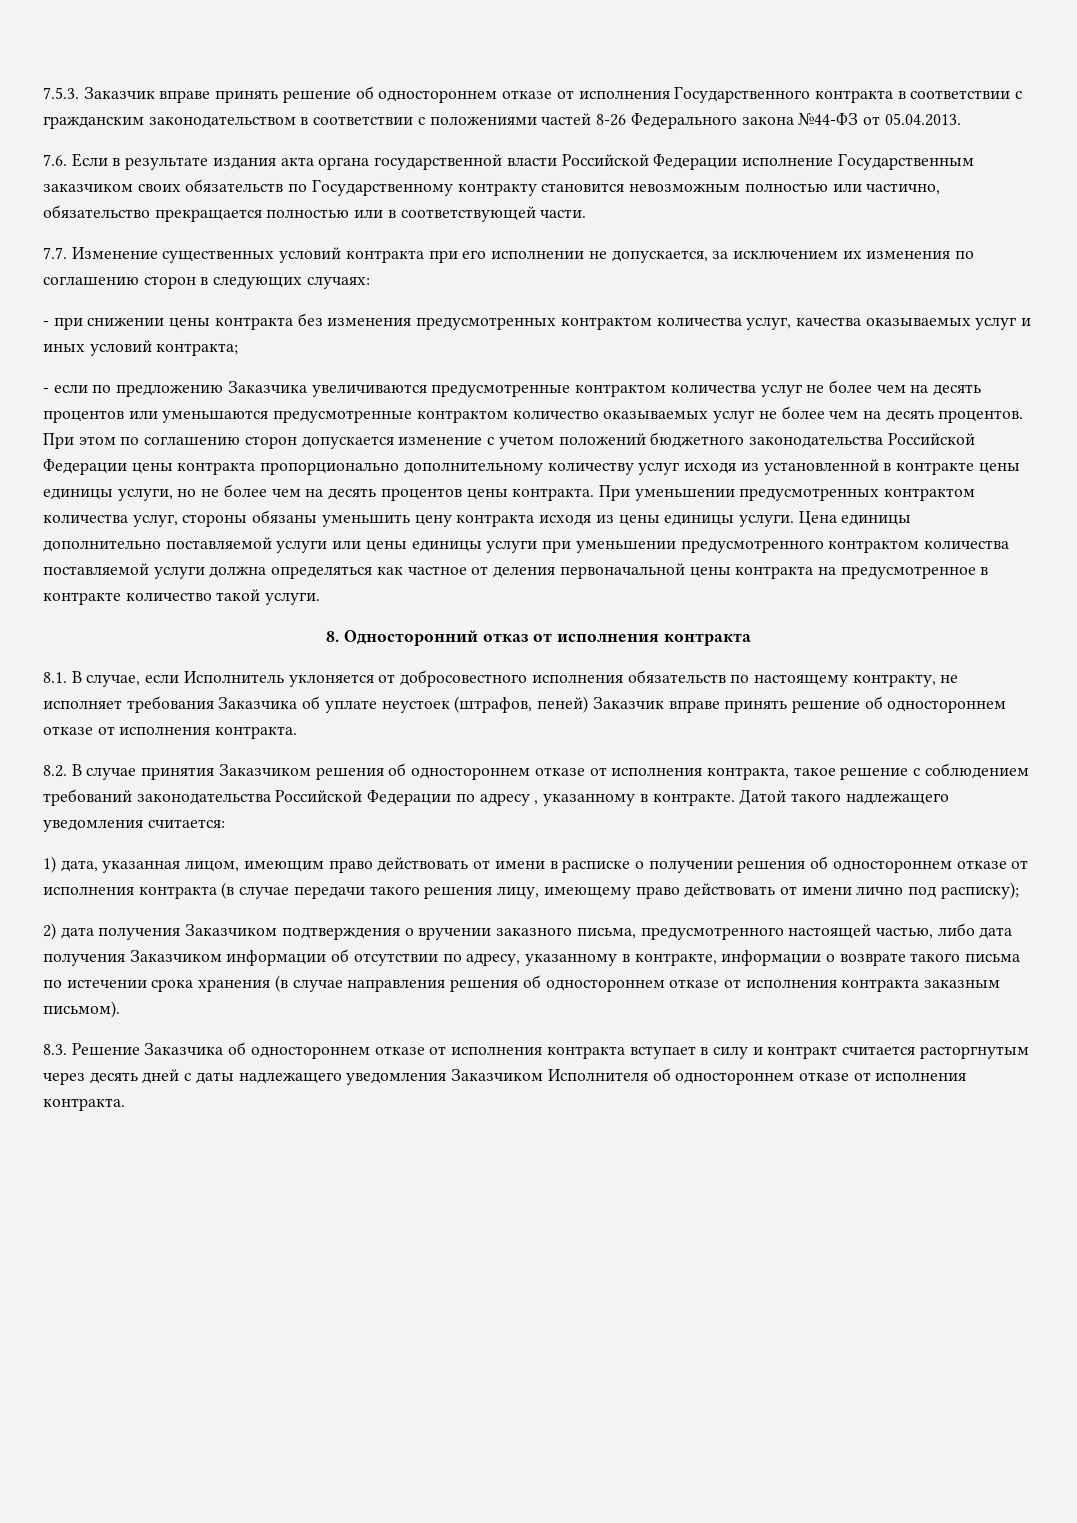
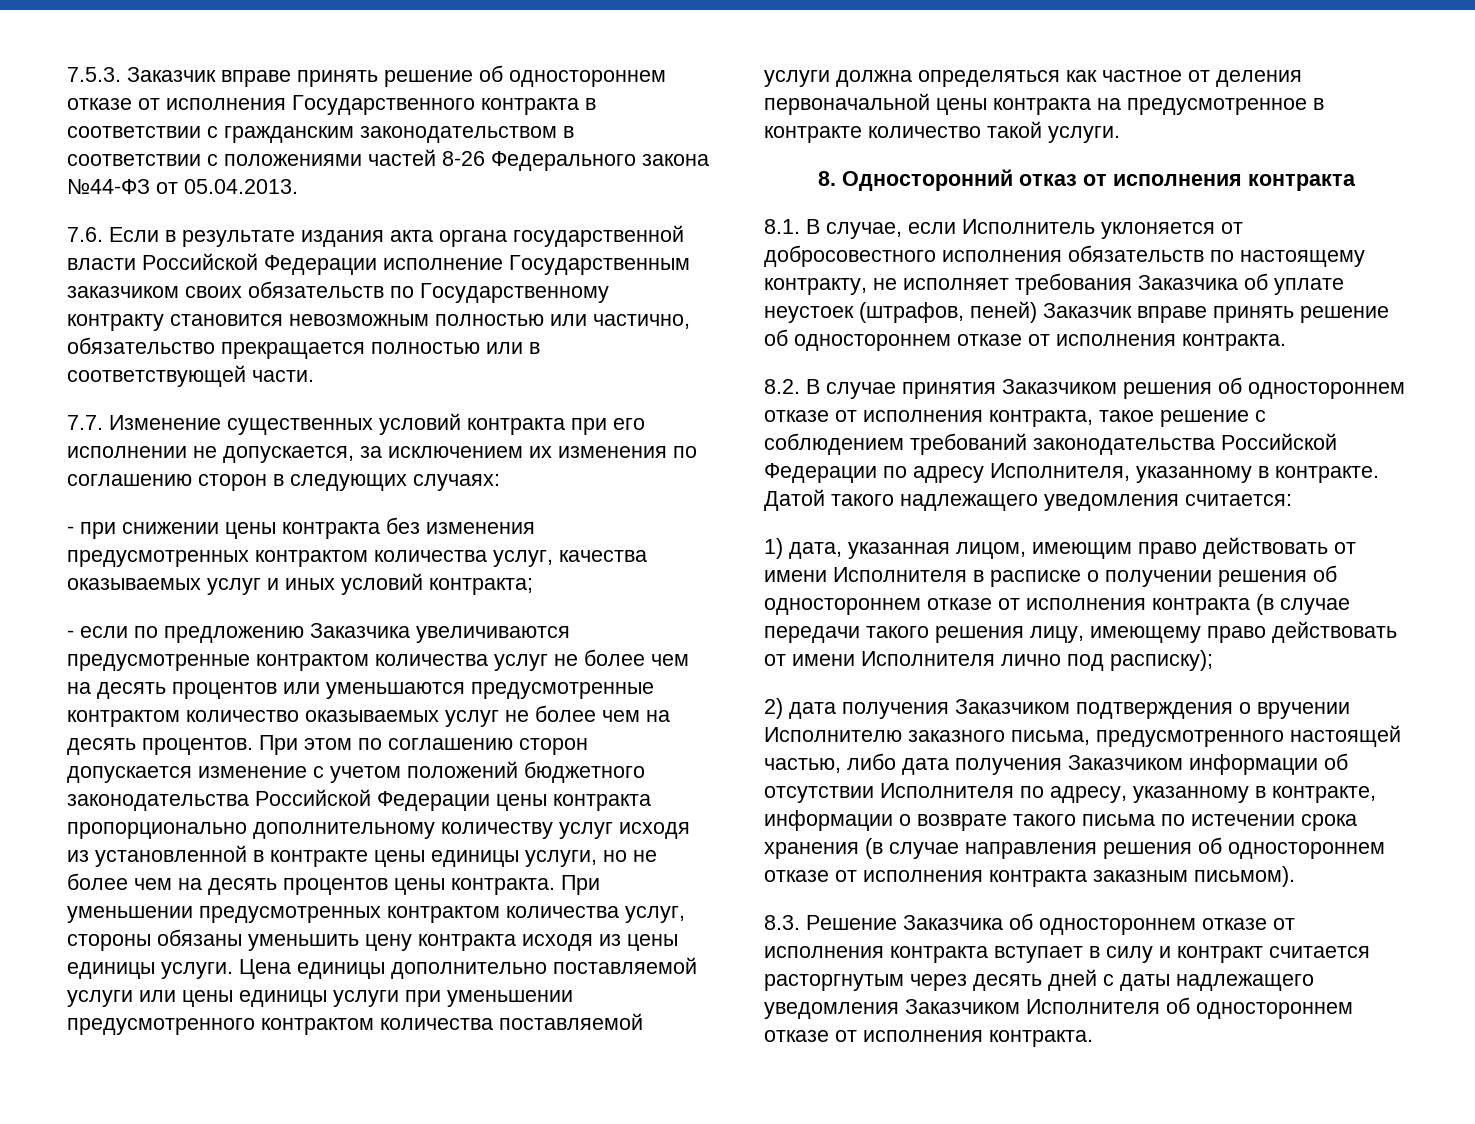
[534,800,539,805] , -> [990,463,1130,481] Исполнителя,
(545, 865) none -> [833,567,967,582] Исполнителя
(852, 891) none -> [861,651,995,666] Исполнителя
(492, 933) none -> [764,727,902,742] Исполнителю
(438, 959) none -> [880,783,1014,798] Исполнителя

